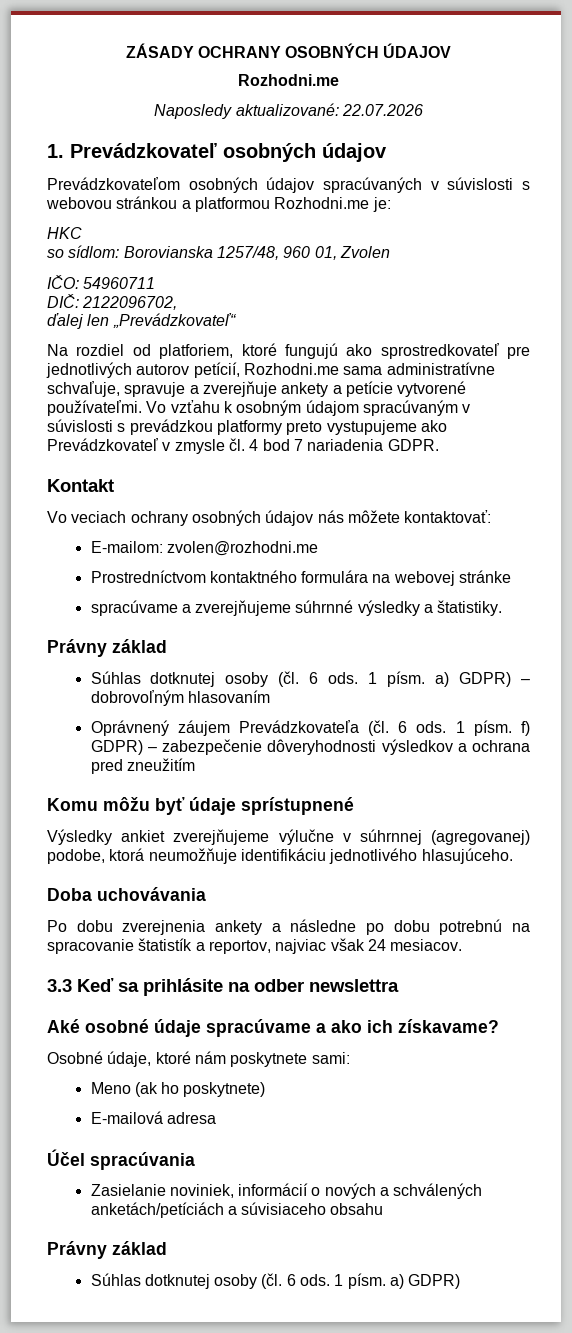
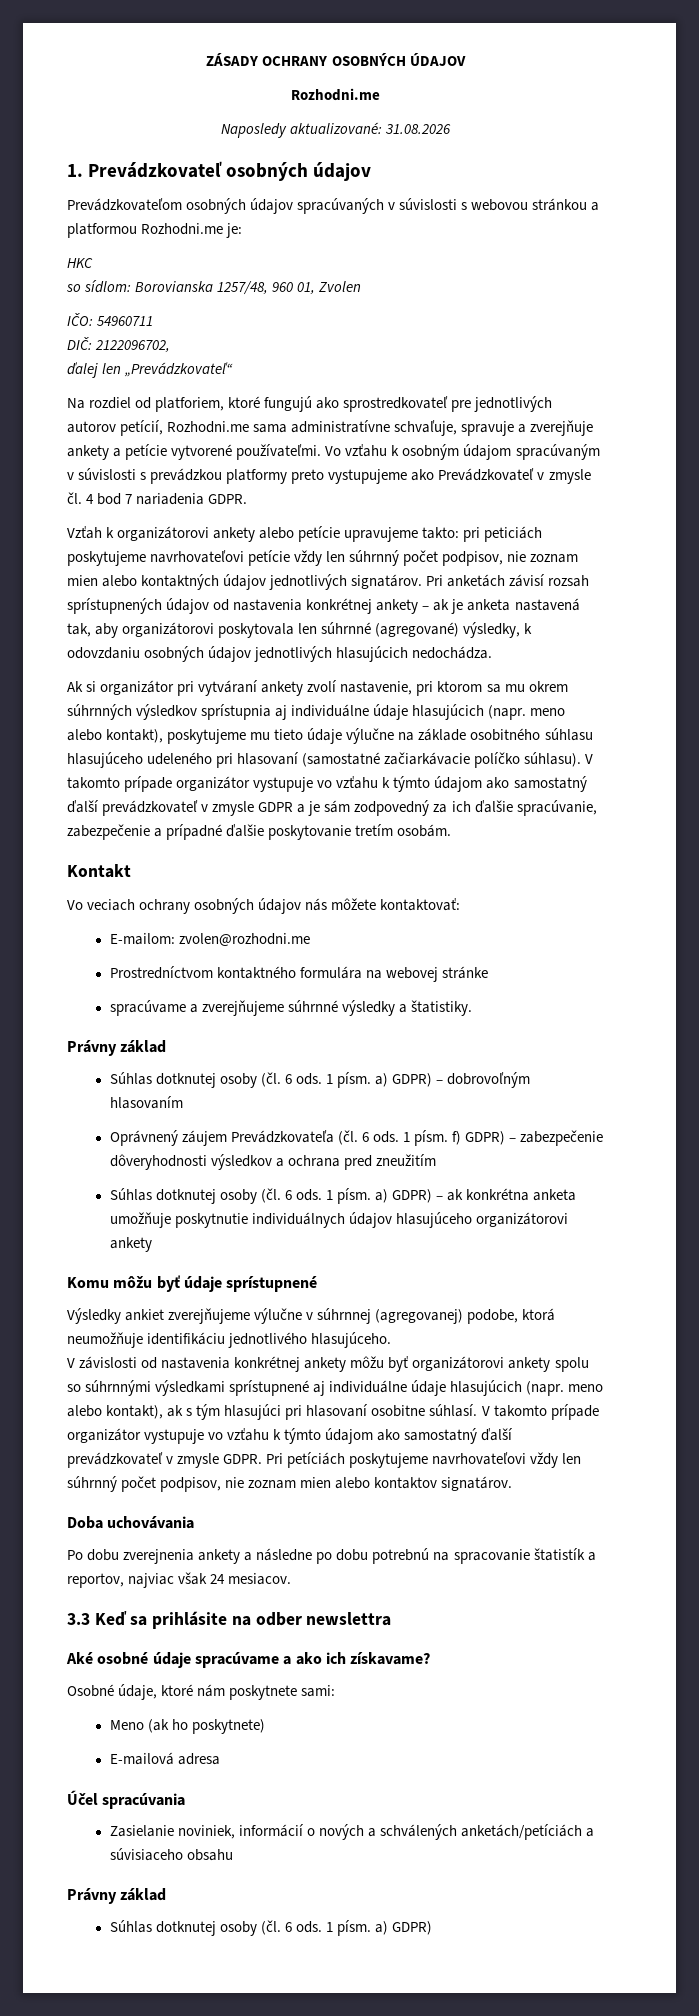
[341,104,423,116] 22.07.2026 -> [385,124,452,134] 31.08.2026
(439, 445) none -> [67,526,543,542] [67,550,579,566] [67,574,590,590] [67,598,580,614] [67,622,533,638] [67,646,493,662] [67,680,568,696] [67,704,566,720] [67,728,593,744] [67,752,594,768] [67,776,587,792] [67,800,597,816] [67,824,452,840] // Vzťah k organizátorovi ankety alebo petície upravujeme takto: pri peticiách poskytujeme navrhovateľovi petície vždy len súhrnný počet podpisov, nie zoznam mien alebo kontaktných údajov jednotlivých signatárov. Pri anketách závisí rozsah sprístupnených údajov od nastavenia konkrétnej ankety – ak je anketa nastavená tak, aby organizátorovi poskytovala len súhrnné (agregované) výsledky, k odovzdaniu osobných údajov jednotlivých hlasujúcich nedochádza. // Ak si organizátor pri vytváraní ankety zvolí nastavenie, pri ktorom sa mu okrem súhrnných výsledkov sprístupnia aj individuálne údaje hlasujúcich (napr. meno alebo kontakt), poskytujeme mu tieto údaje výlučne na základe osobitného súhlasu hlasujúceho udeleného pri hlasovaní (samostatné začiarkávacie políčko súhlasu). V takomto prípade organizátor vystupuje vo vzťahu k týmto údajom ako samostatný ďalší prevádzkovateľ v zmysle GDPR a je sám zodpovedný za ich ďalšie spracúvanie, zabezpečenie a prípadné ďalšie poskytovanie tretím osobám.
(195, 764) none -> [109,1188,577,1204] [109,1212,568,1228] [109,1237,152,1252] // Súhlas dotknutej osoby (čl. 6 ods. 1 písm. a) GDPR) – ak konkrétna anketa umožňuje poskytnutie individuálnych údajov hlasujúceho organizátorovi ankety
(513, 856) none -> [67,1356,589,1372] [67,1380,604,1396] [67,1404,599,1420] [67,1428,514,1444] [67,1452,582,1468] [67,1476,513,1492] // V závislosti od nastavenia konkrétnej ankety môžu byť organizátorovi ankety spolu so súhrnnými výsledkami sprístupnené aj individuálne údaje hlasujúcich (napr. meno alebo kontakt), ak s tým hlasujúci pri hlasovaní osobitne súhlasí. V takomto prípade organizátor vystupuje vo vzťahu k týmto údajom ako samostatný ďalší prevádzkovateľ v zmysle GDPR. Pri petíciách poskytujeme navrhovateľovi vždy len súhrnný počet podpisov, nie zoznam mien alebo kontaktov signatárov.

